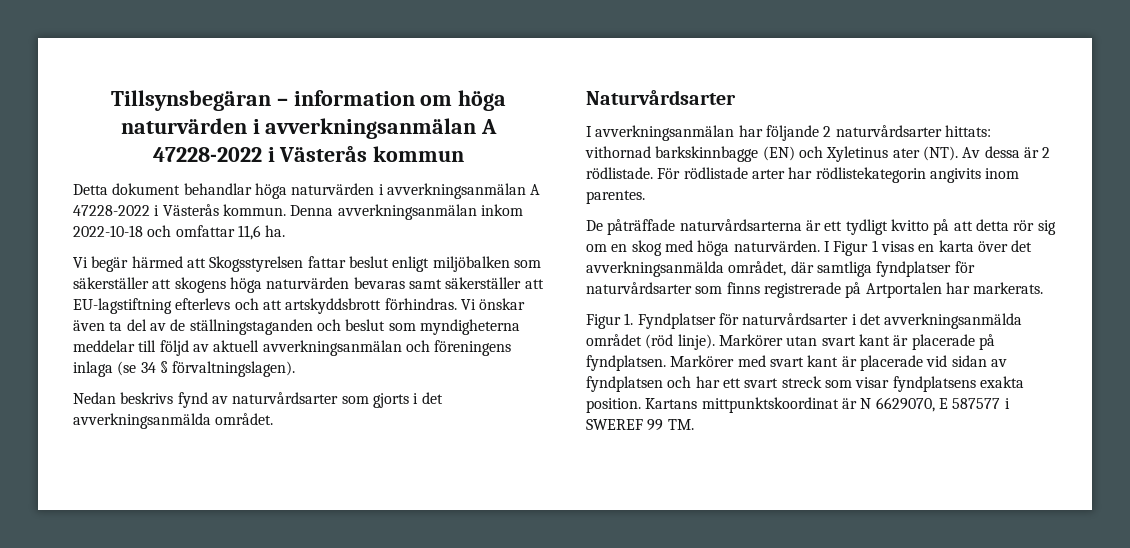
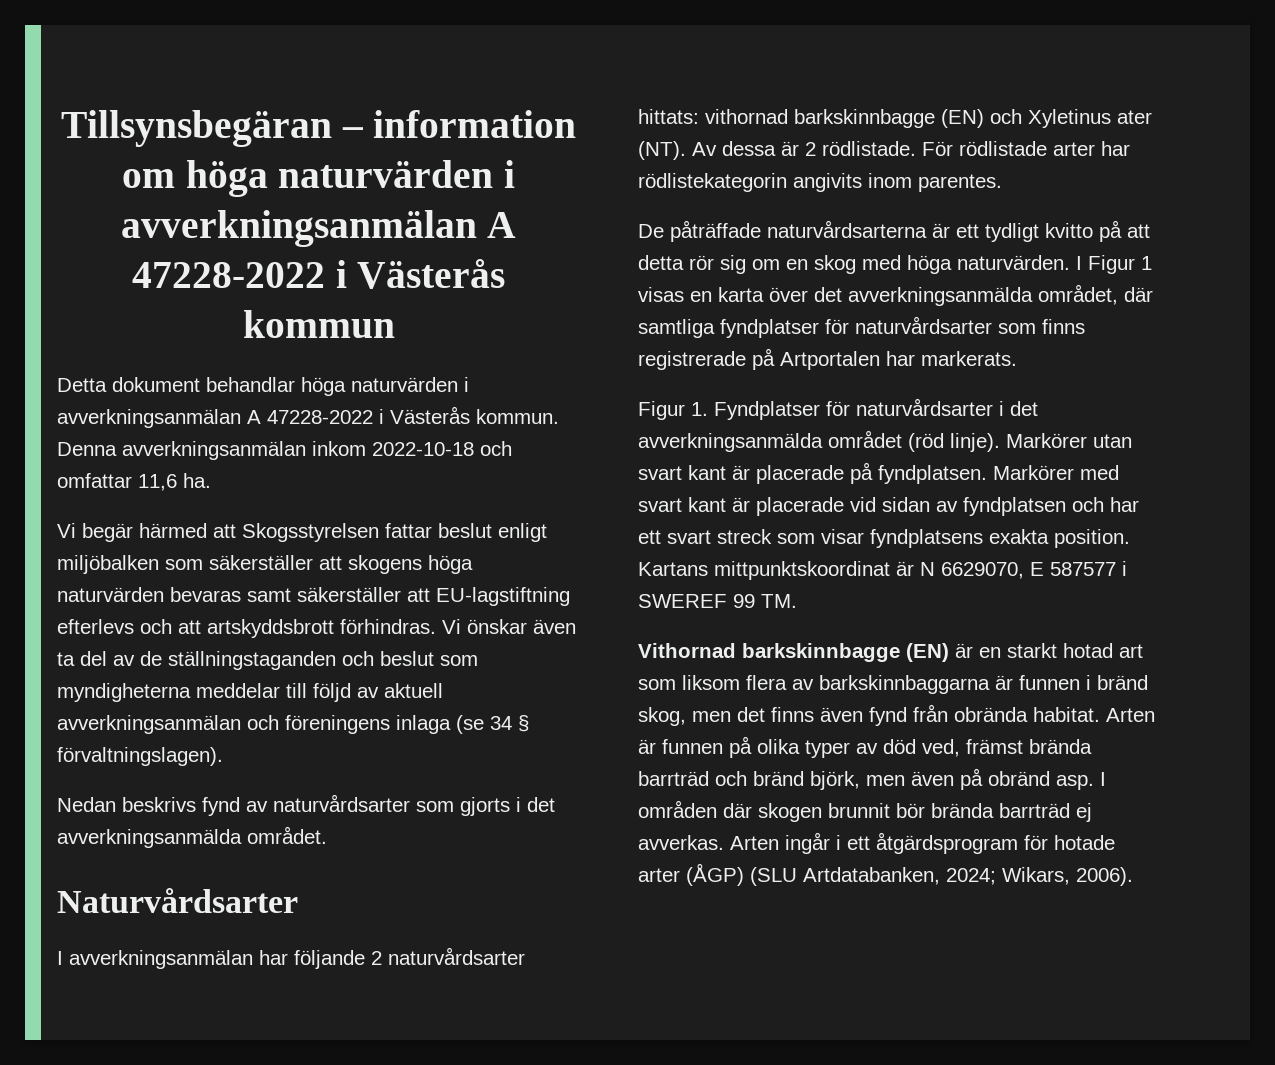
(694, 424) none -> [638,643,1143,662] [638,675,1148,694] [638,704,1155,726] [638,736,1092,758] [638,768,1106,790] [638,800,1092,822] [638,832,1115,854] [638,863,1133,886] // Vithornad barkskinnbagge (EN) är en starkt hotad art som liksom flera av barkskinnbaggarna är funnen i bränd skog, men det finns även fynd från obrända habitat. Arten är funnen på olika typer av död ved, främst brända barrträd och bränd björk, men även på obränd asp. I områden där skogen brunnit bör brända barrträd ej avverkas. Arten ingår i ett åtgärdsprogram för hotade arter (ÅGP) (SLU Artdatabanken, 2024; Wikars, 2006).

